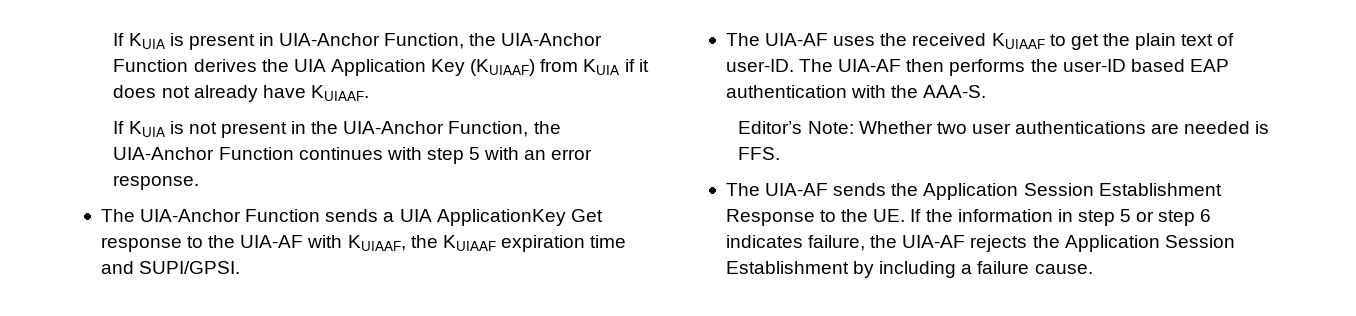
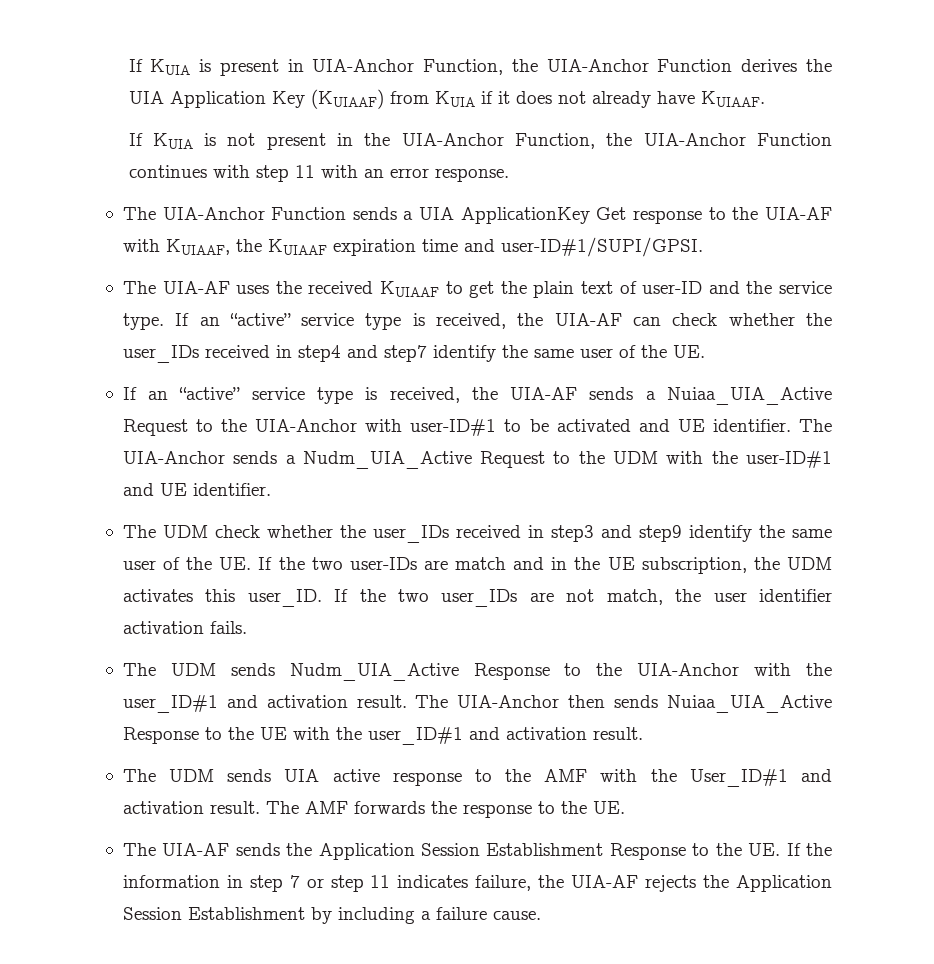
[469,147,481,160] 5 -> [294,165,315,178] 11
[139,261,241,274] SUPI/GPSI. -> [500,237,703,257] user-ID#1/SUPI/GPSI.
[725,59,1229,76] [725,85,987,98] [738,121,1270,134] [738,147,781,160] user-ID. The UIA-AF then performs the user-ID based EAP authentication with the AAA-S. // Editor’s Note: Whether two user authentications are needed is FFS. -> [642,281,833,294] [122,313,832,330] [122,345,705,363] [122,387,832,405] [122,419,833,436] [122,451,832,469] [122,483,271,496] [122,525,832,543] [122,557,833,574] [122,589,832,607] [122,621,247,634] [122,663,832,681] [122,695,832,713] [122,727,643,745] [122,769,832,787] [122,801,625,818] user-ID and the service type. If an “active” service type is received, the UIA-AF can check whether the user_IDs received in step4 and step7 identify the same user of the UE. // If an “active” service type is received, the UIA-AF sends a Nuiaa_UIA_Active Request to the UIA-Anchor with user-ID#1 to be activated and UE identifier. The UIA-Anchor sends a Nudm_UIA_Active Request to the UDM with the user-ID#1 and UE identifier. // The UDM check whether the user_IDs received in step3 and step9 identify the same user of the UE. If the two user-IDs are match and in the UE subscription, the UDM activates this user_ID. If the two user_IDs are not match, the user identifier activation fails. // The UDM sends Nudm_UIA_Active Response to the UIA-Anchor with the user_ID#1 and activation result. The UIA-Anchor then sends Nuiaa_UIA_Active Response to the UE with the user_ID#1 and activation result. // The UDM sends UIA active response to the AMF with the User_ID#1 and activation result. The AMF forwards the response to the UE.
[1120,209,1132,222] 5 -> [289,875,300,888] 7
[1200,209,1212,222] 6 -> [370,875,391,888] 11

